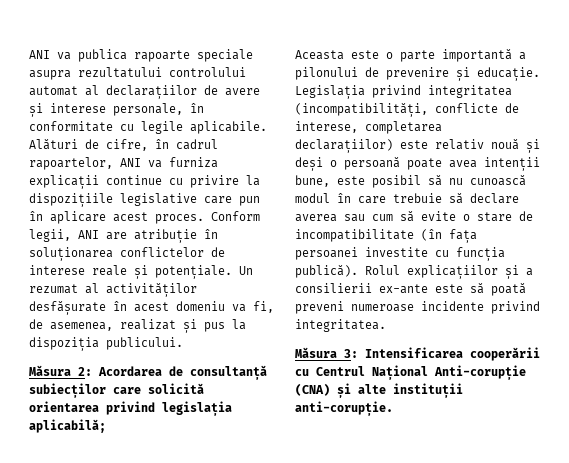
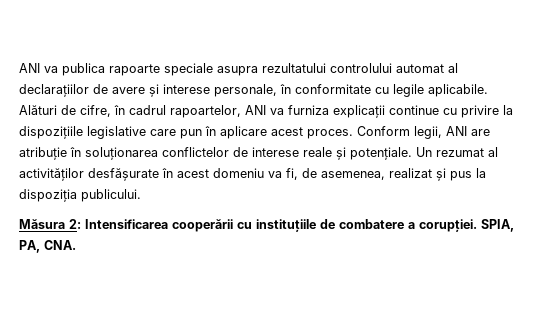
[98,365,267,380] [29,383,204,398] [29,401,232,416] [29,419,106,433] [295,48,526,62] [295,67,540,81] [295,85,512,99] [295,102,519,117] [295,121,442,134] [295,138,540,153] [295,156,540,171] [295,174,526,188] [295,192,519,204] [295,210,533,222] [295,229,477,243] [295,247,505,261] [295,264,533,279] [295,282,526,296] [295,301,540,314] [295,319,386,332] [295,347,540,361] [295,365,526,380] [295,383,463,398] [295,401,393,416] Acordarea de consultanță subiecților care solicită orientarea privind legislația aplicabilă; // Aceasta este o parte importantă a pilonului de prevenire și educație. Legislația privind integritatea (incompatibilități, conflicte de interese, completarea declarațiilor) este relativ nouă și deși o persoană poate avea intenții bune, este posibil să nu cunoască modul în care trebuie să declare averea sau cum să evite o stare de incompatibilitate (în fața persoanei investite cu funcția publică). Rolul explicațiilor și a consilierii ex-ante este să poată preveni numeroase incidente privind integritatea. // Măsura 3: Intensificarea cooperării cu Centrul Național Anti-corupție (CNA) și alte instituții anti-corupție. -> [85,219,514,232] [19,240,76,253] Intensificarea cooperării cu instituțiile de combatere a corupției. SPIA, PA, CNA.

